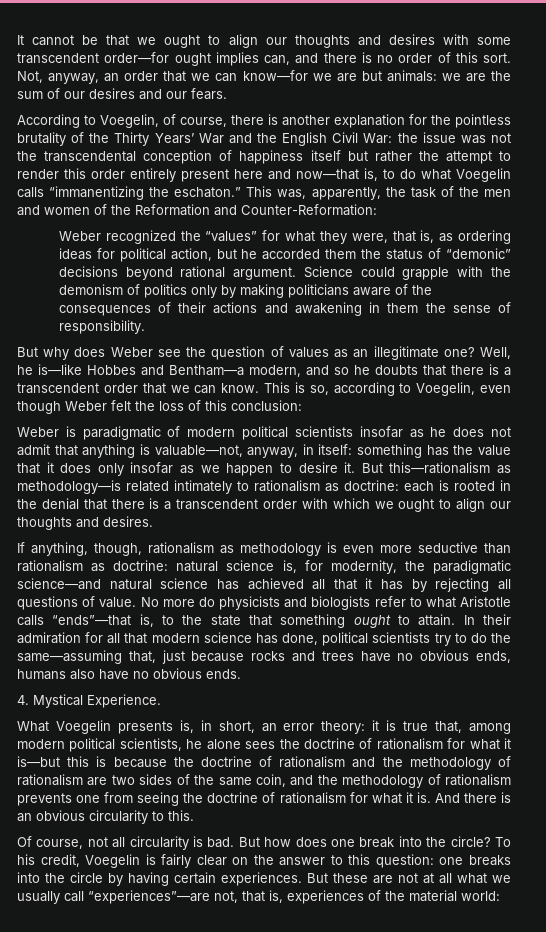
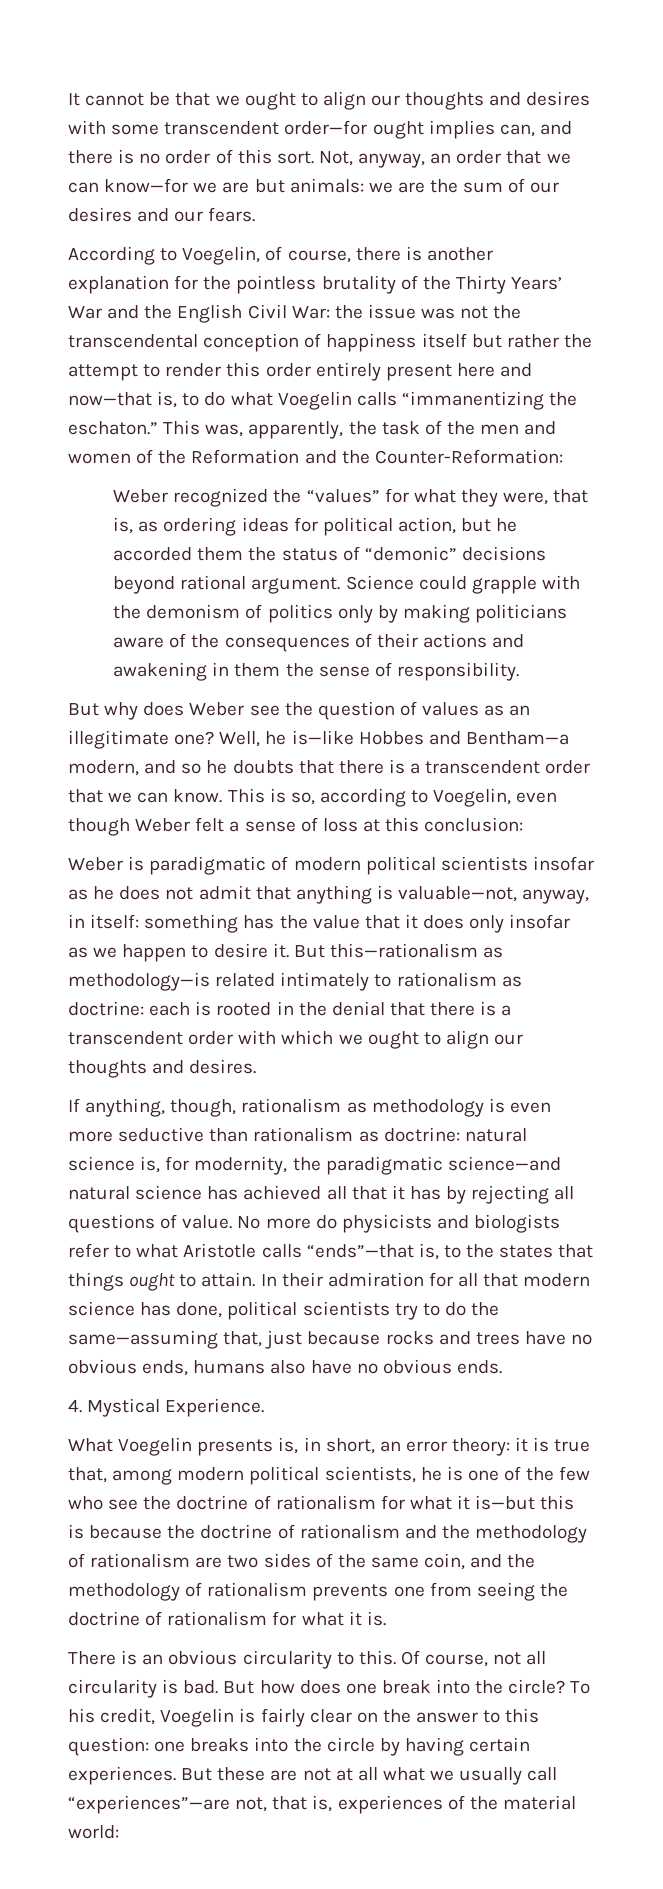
(237, 210) none -> [341,450,370,464] the
[135,400,201,411] the loss of -> [229,817,380,832] a sense of loss at
[210,614,346,628] state that something -> [499,1244,594,1258] [68,1272,124,1291] states that things
[206,739,276,750] alone sees -> [446,1466,591,1481] [68,1496,139,1510] is one of the few who see
[434,793,497,803] And there -> [68,1651,116,1665] // There
(194, 815) // -> (396, 1657) none

